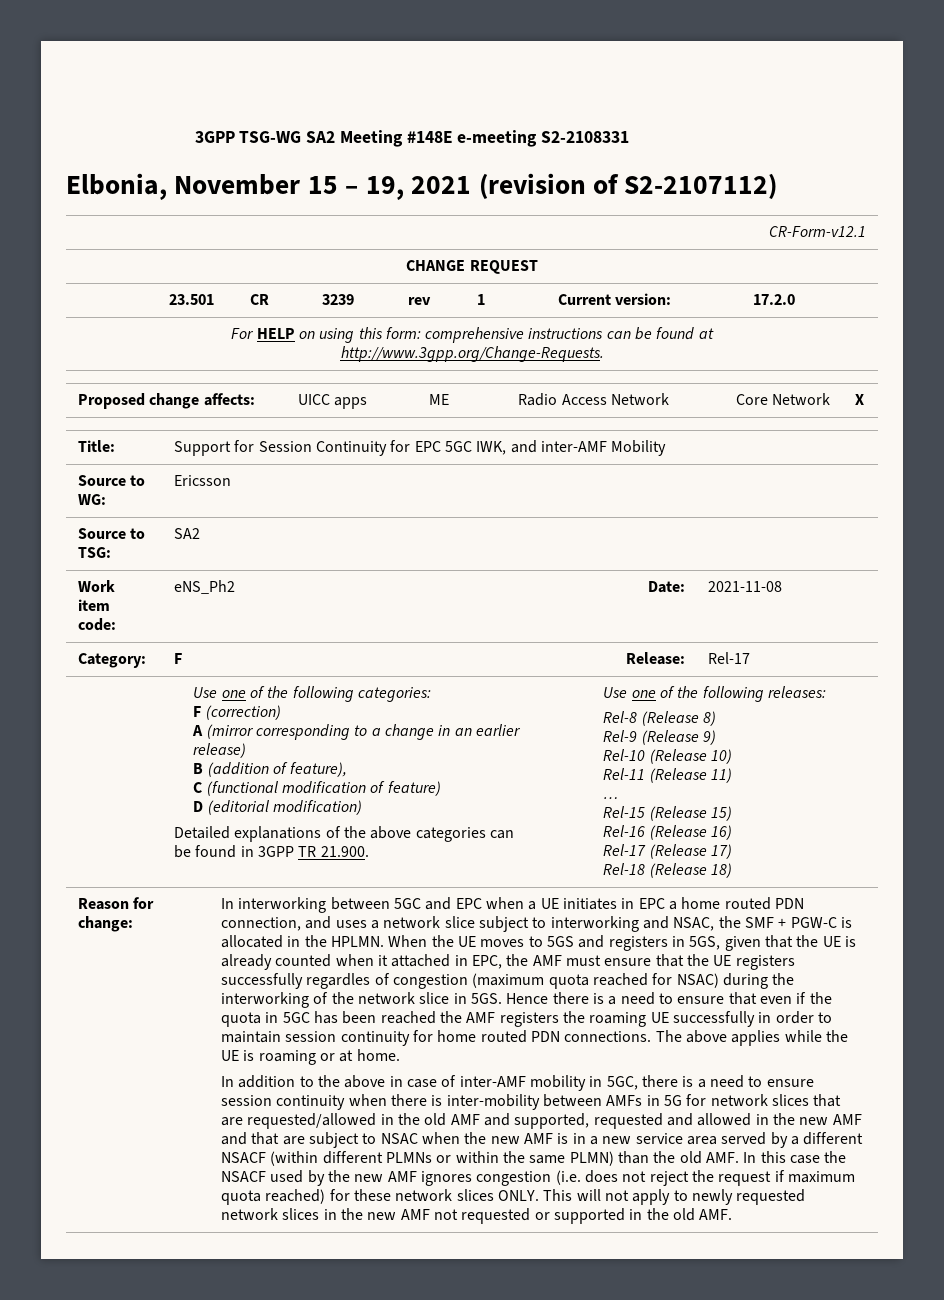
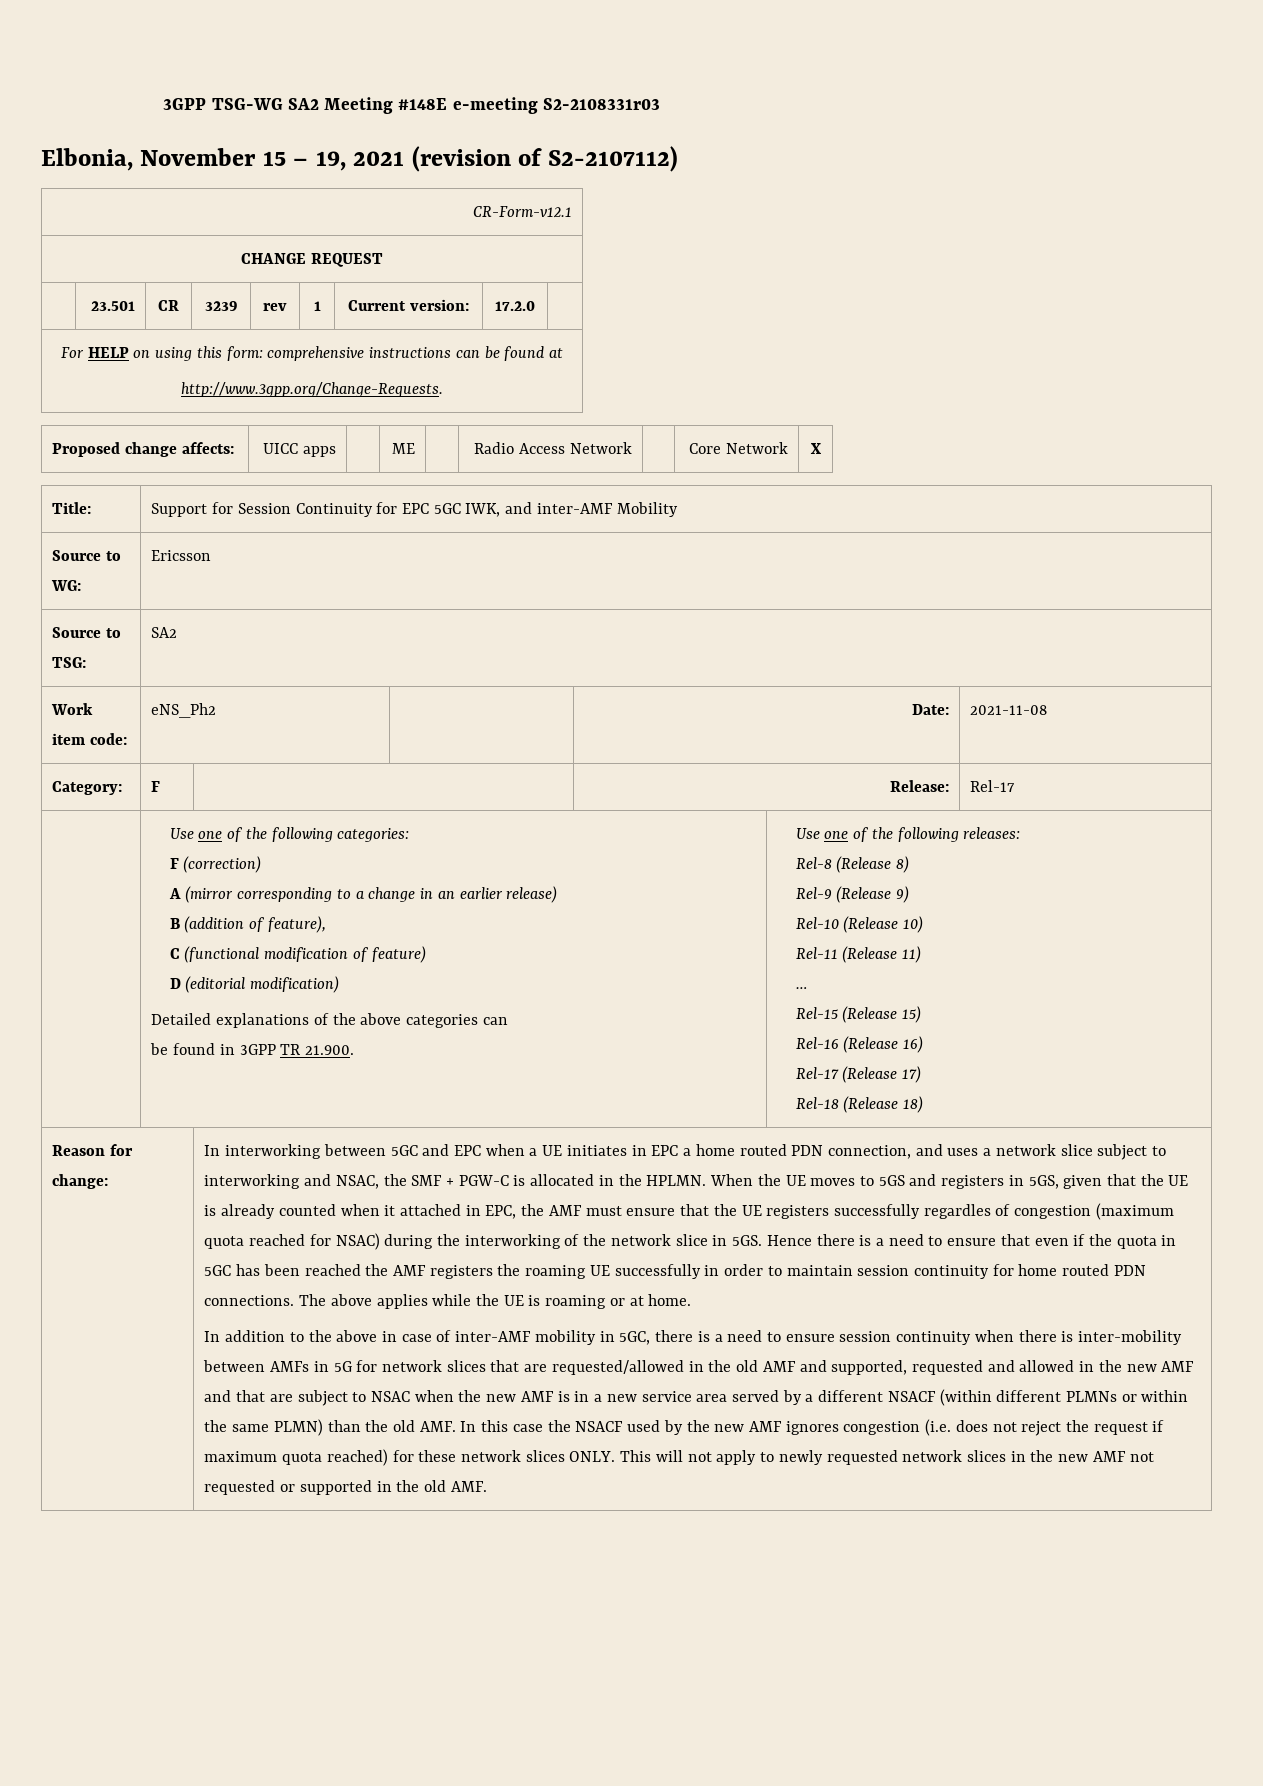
[541,131,630,143] S2-2108331 -> [543,98,661,110] S2-2108331r03

